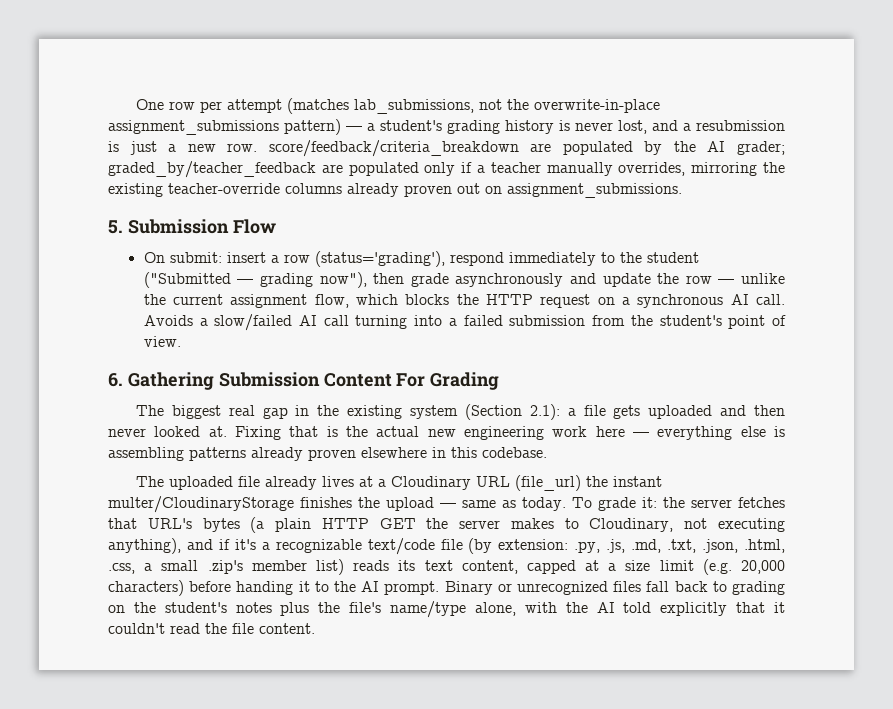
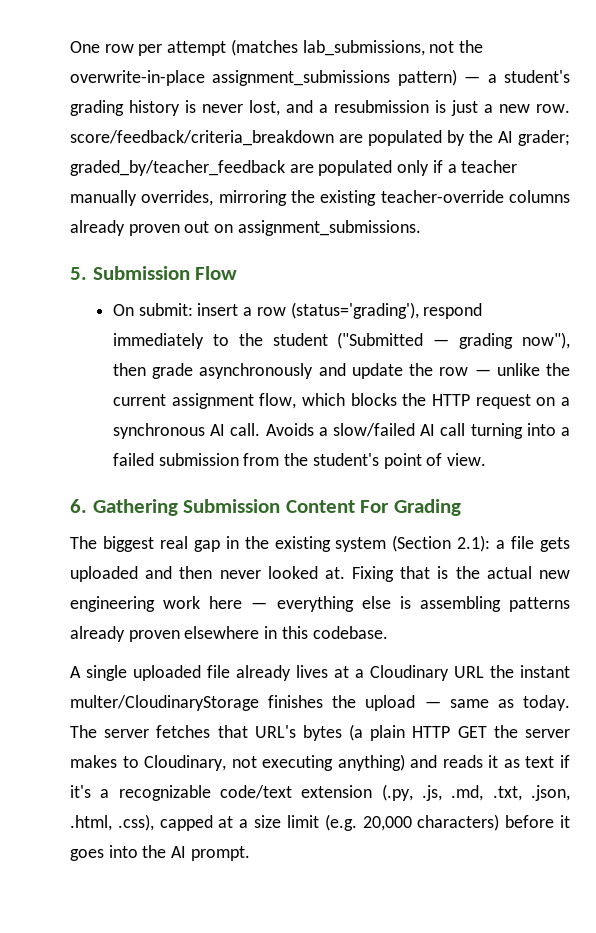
[136,476,165,487] The -> [70,665,127,681] A single
[515,475,582,491] (file_url) -> (484, 672) none
[572,497,685,511] To grade it: the -> [70,725,97,738] The
[108,538,601,555] anything), and if it's a recognizable text/code file (by extension: .py, -> [337,754,570,771] [70,784,413,801] anything) and reads it as text if it's a recognizable code/text extension (.py,
[108,559,518,575] .css, a small .zip's member list) reads its text content, -> [117,814,154,831] .css),
[236,581,785,595] [108,601,786,618] [108,623,315,634] handing it to the AI prompt. Binary or unrecognized files fall back to grading on the student's notes plus the file's name/type alone, with the AI told explicitly that it couldn't read the file content. -> [560,815,570,828] [70,845,250,861] it goes into the AI prompt.

